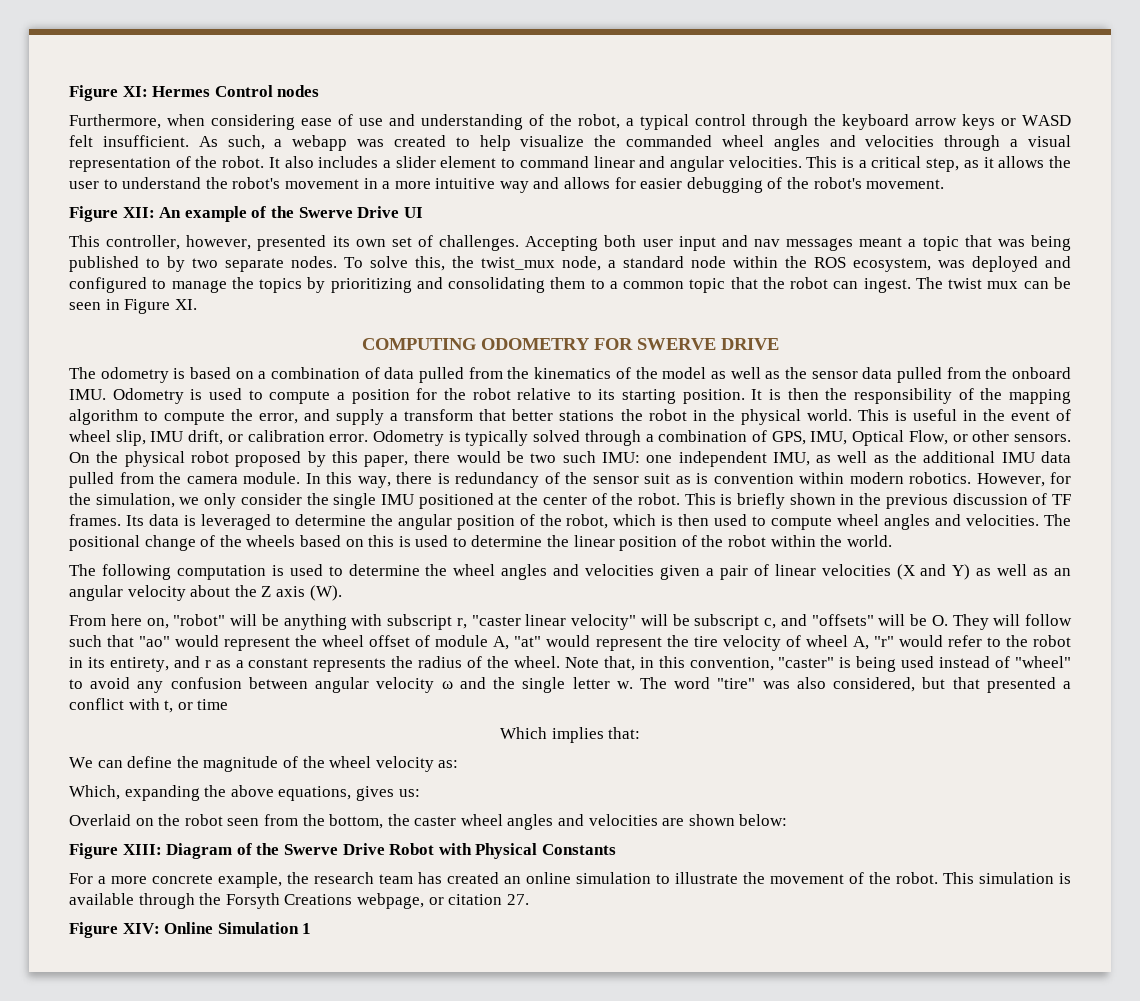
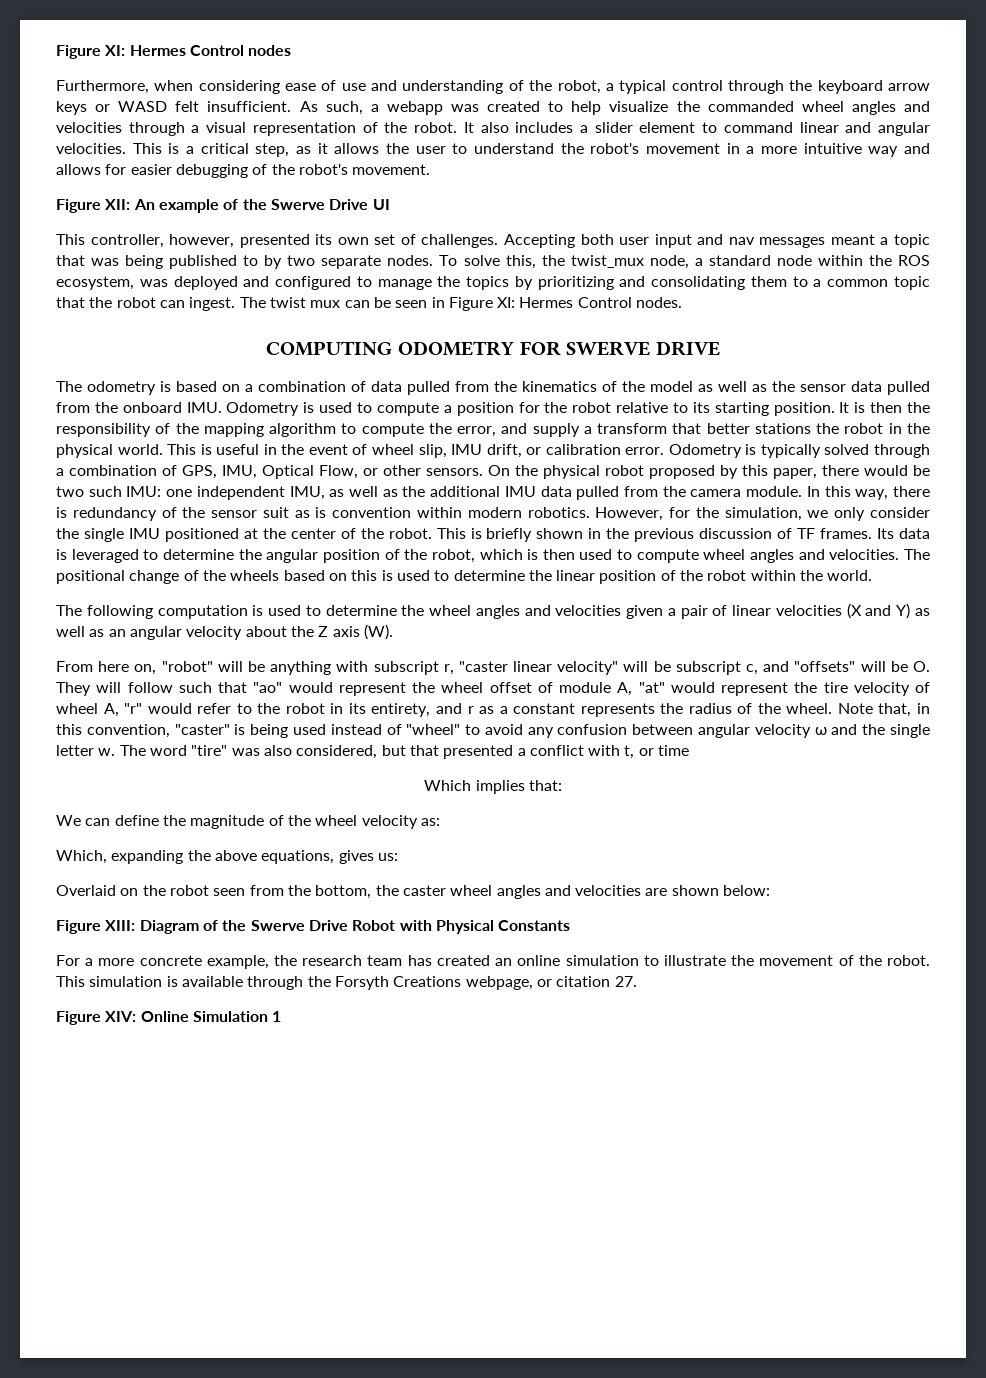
[174,299,197,310] XI. -> [497,297,683,308] XI: Hermes Control nodes.

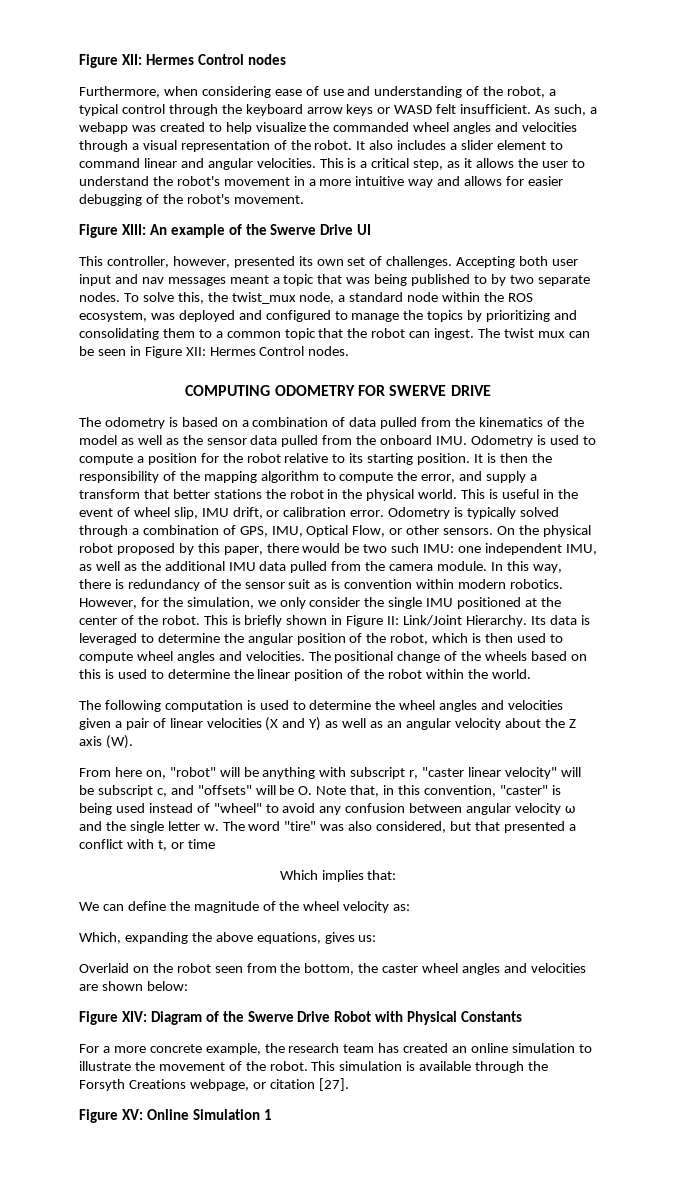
[56,45,126,59] Figure XI: -> [79,54,142,68] Figure XII:
[105,199,131,210] XII: -> [121,224,146,235] XIII:
[497,297,516,308] XI: -> [185,347,206,356] XII:
[606,528,873,542] the previous discussion of TF frames. -> [346,615,527,627] Figure II: Link/Joint Hierarchy.
[56,682,930,696] [56,703,833,717] They will follow such that "ao" would represent the wheel offset of module A, "at" would represent the tire velocity of wheel A, "r" would refer to the robot in its entirety, and r as a constant represents the radius of the wheel. -> (313, 790) none
[105,920,136,931] XIII: -> [121,1011,147,1022] XIV:
[614,976,637,987] [56,1011,137,1025] 27. // Figure XIV: -> [318,1078,349,1091] [79,1109,143,1123] [27]. // Figure XV:

